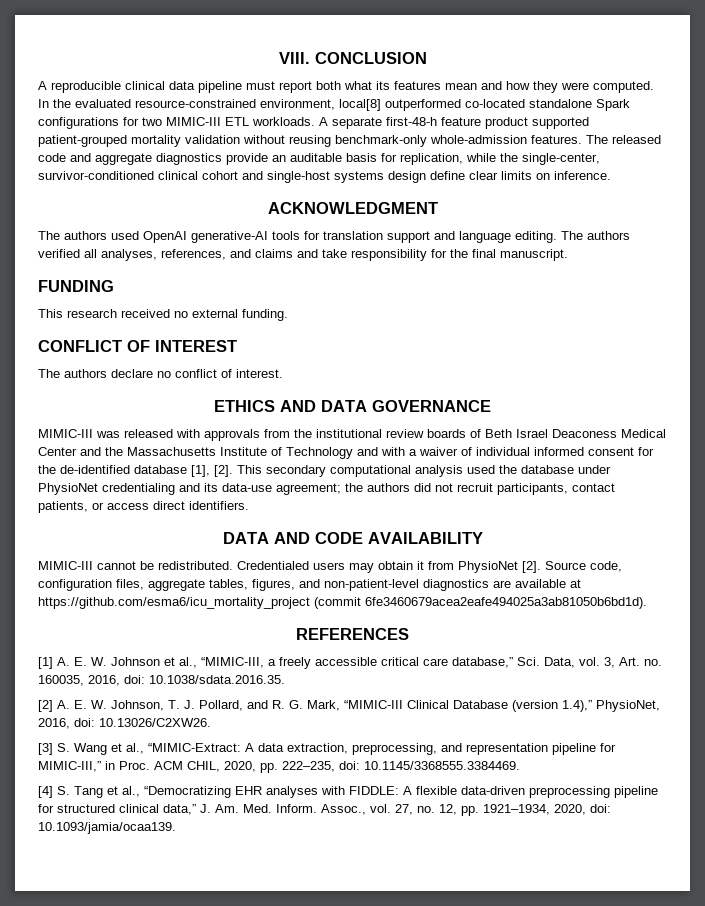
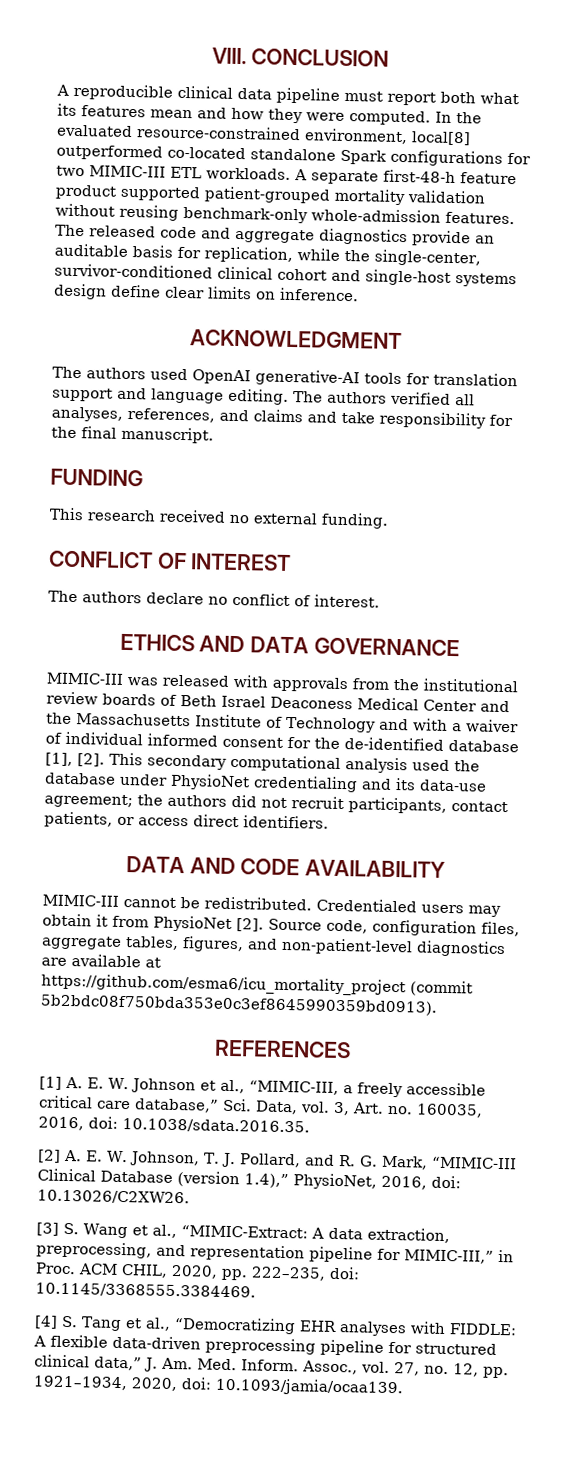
[365,597,647,609] 6fe3460679acea2eafe494025a3ab81050b6bd1d). -> [40,994,438,1016] 5b2bdc08f750bda353e0c3ef8645990359bd0913).

